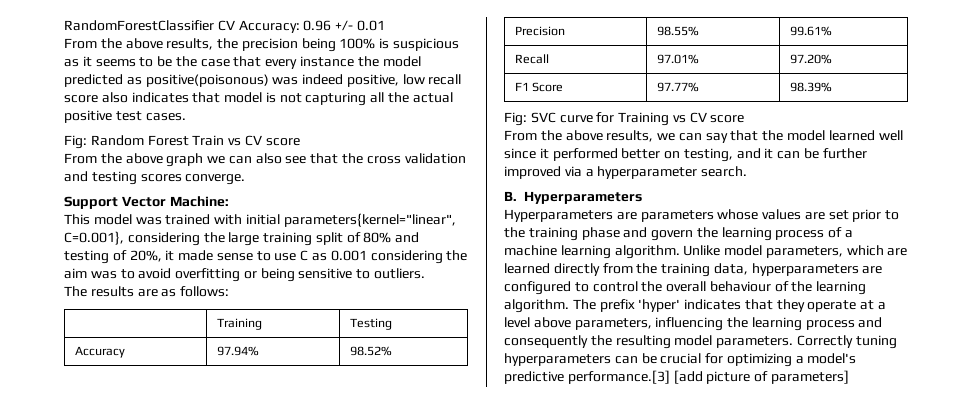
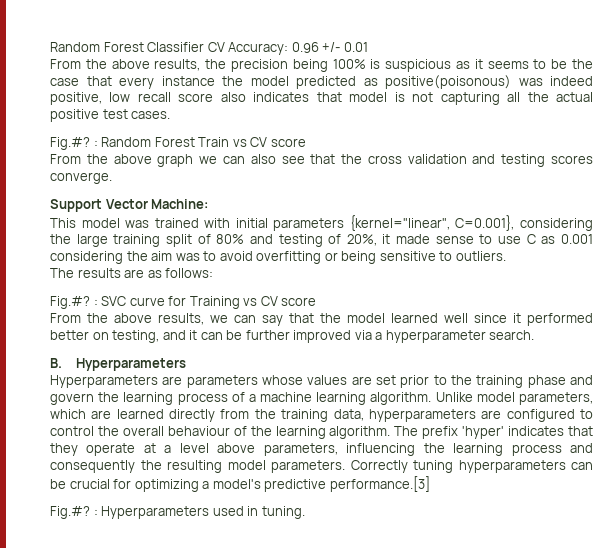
[64,20,214,31] RandomForestClassifier -> [50,42,205,52] Random Forest Classifier
[64,135,87,149] Fig: -> [50,137,98,150] Fig.#? :
[283,213,456,227] parameters{kernel="linear", -> [273,215,450,231] parameters {kernel="linear",
[216,318,262,330] [349,318,392,330] [74,346,125,358] [216,346,259,356] [349,346,392,356] [514,26,565,36] [656,26,699,36] [789,26,832,36] [514,54,549,64] [656,54,699,64] [789,54,832,64] [514,82,563,92] [656,82,699,92] [789,82,832,92] [504,112,527,126] // | Training | Testing // Accuracy | 97.94% | 98.52% // Precision | 98.55% | 99.61% // Recall | 97.01% | 97.20% // F1 Score | 97.77% | 98.39% // Fig: -> [50,296,98,309] // Fig.#? :
[673,370,849,384] [add picture of parameters] -> [50,506,305,519] // Fig.#? : Hyperparameters used in tuning.

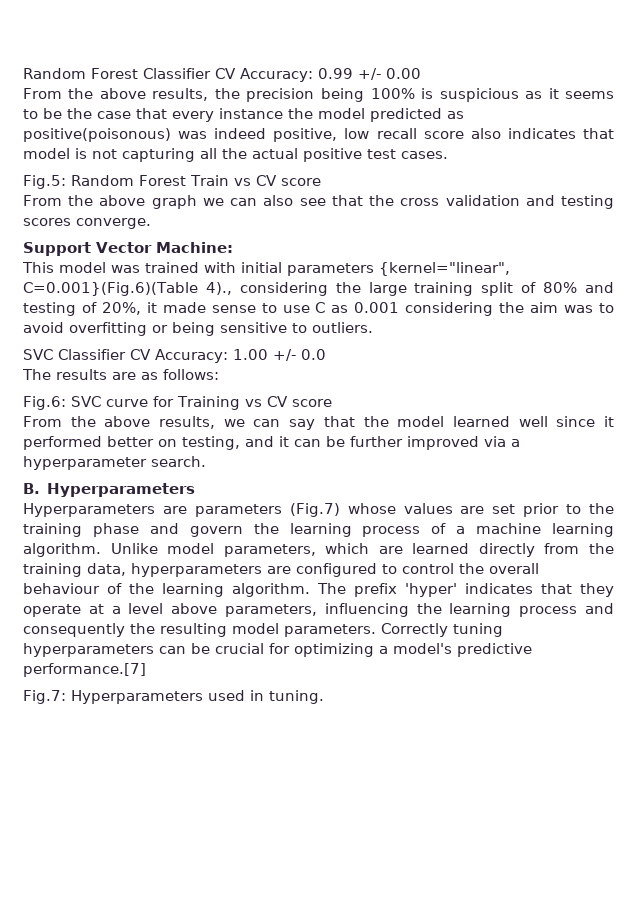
[291,42,368,53] 0.96 +/- 0.01 -> [317,68,421,80] 0.99 +/- 0.00
[50,137,98,150] Fig.#? : -> [23,175,66,189] Fig.5:
[455,215,515,231] C=0.001}, -> [23,282,232,296] C=0.001}(Fig.6)(Table 4).,
(506, 256) none -> [23,349,326,363] // SVC Classifier CV Accuracy: 1.00 +/- 0.0
[50,296,98,309] Fig.#? : -> [23,396,66,410] Fig.6:
(258, 381) none -> [289,503,340,517] (Fig.7)
[329,476,430,492] [50,506,98,519] performance.[3] // Fig.#? : -> [23,663,146,677] [23,690,66,704] performance.[7] // Fig.7:

